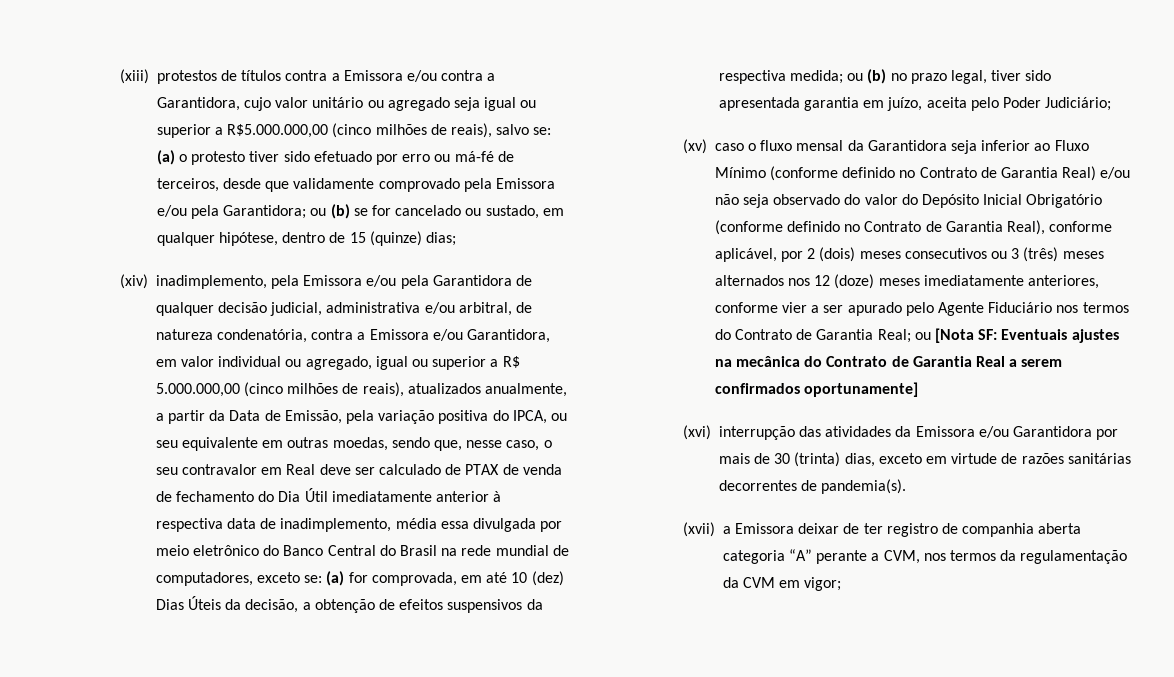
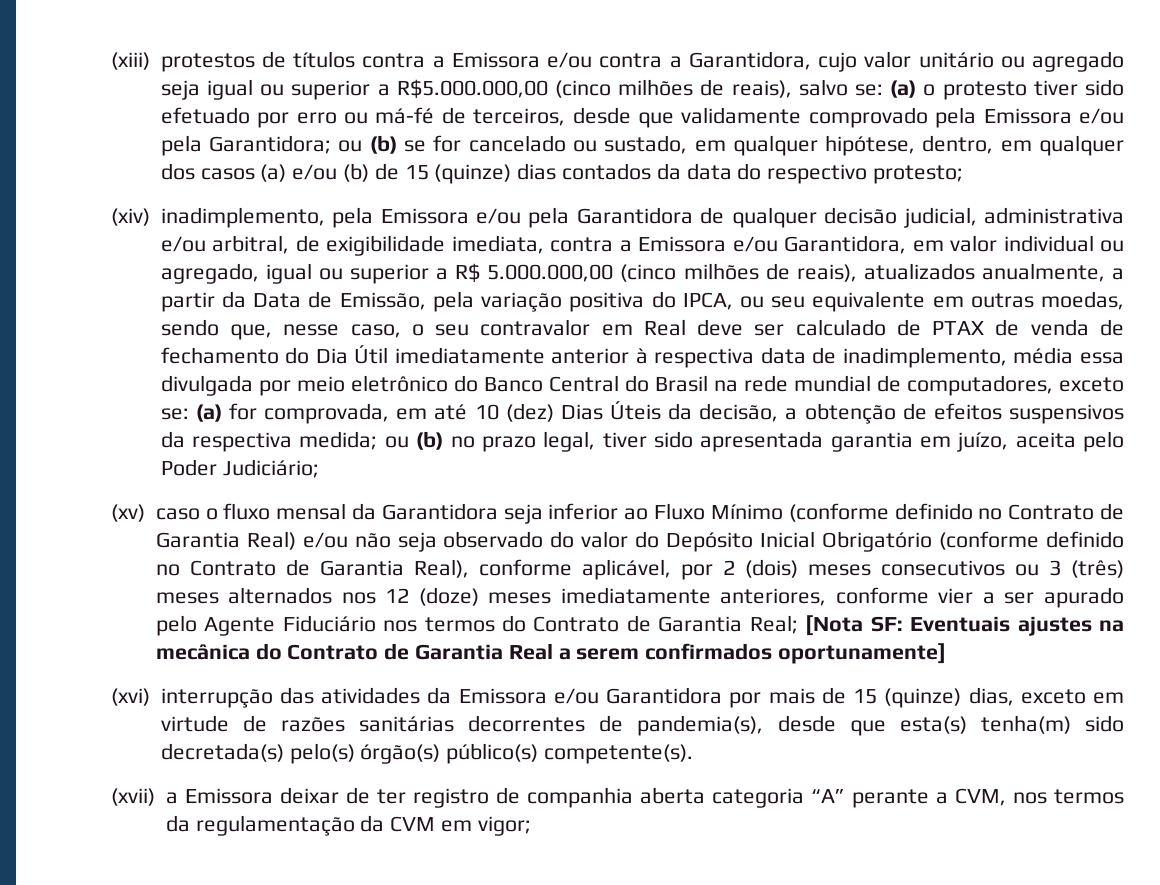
[282,231,456,246] dentro de 15 (quinze) dias; -> [922,135,1124,156] [160,163,964,184] dentro, em qualquer dos casos (a) e/ou (b) de 15 (quinze) dias contados da data do respectivo protesto;
[155,329,308,343] natureza condenatória, -> [326,235,544,256] exigibilidade imediata,
[914,332,931,340] ou -> (798, 624) none
[774,452,841,467] 30 (trinta) -> [853,688,962,708] 15 (quinze)
[821,479,907,494] pandemia(s). -> [637,715,1124,736] [160,743,693,764] pandemia(s), desde que esta(s) tenha(m) sido decretada(s) pelo(s) órgão(s) público(s) competente(s).

